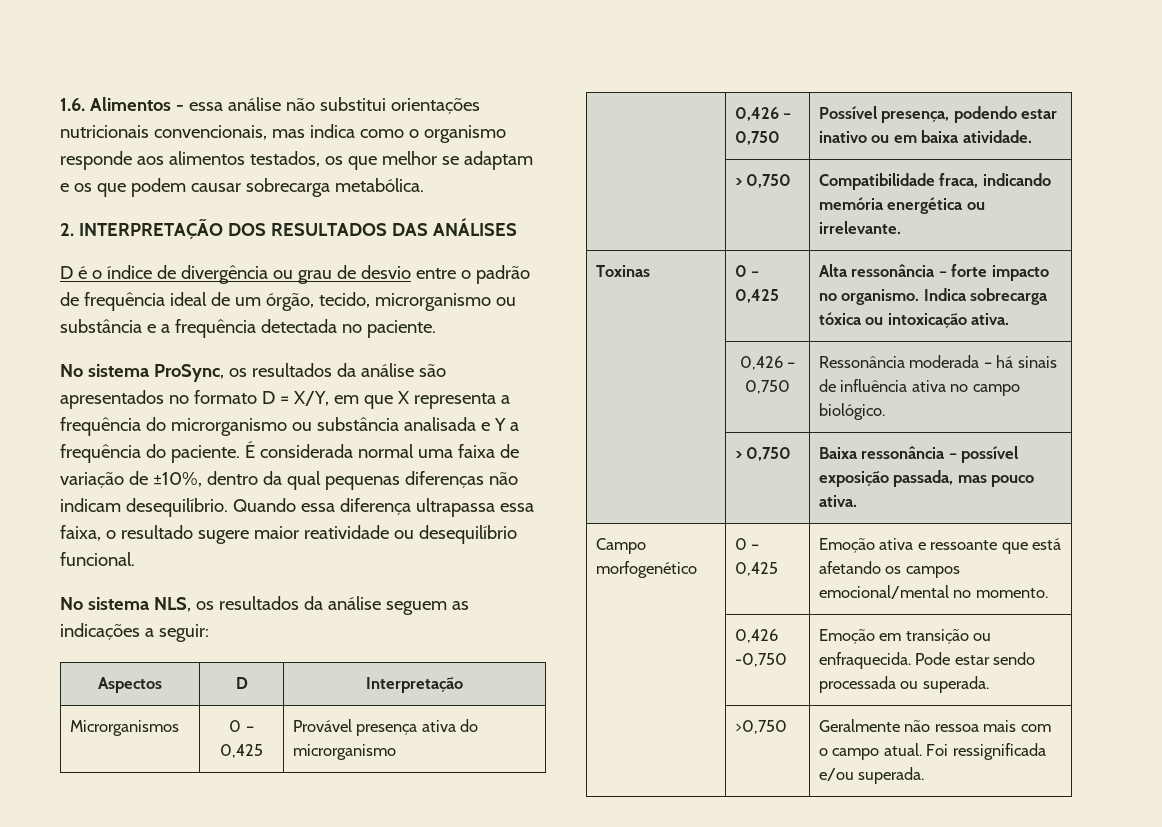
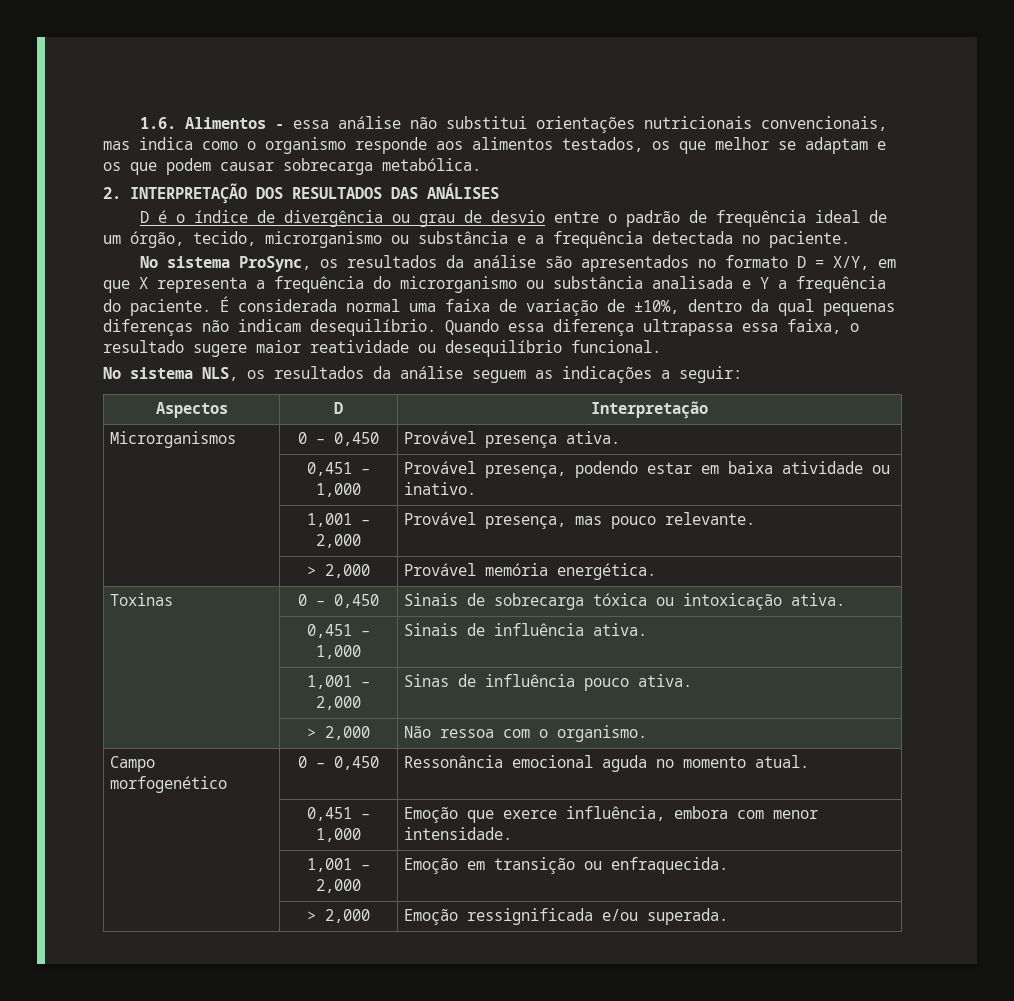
[220,744,263,758] 0,425 -> [334,432,379,446] 0,450
[421,719,479,732] [292,744,396,760] [734,107,792,121] [734,131,780,145] [818,106,1058,123] [818,130,1032,143] [734,174,792,188] [818,173,1051,190] [818,197,985,214] [818,221,901,234] [595,265,650,277] [734,265,760,277] [734,289,779,303] [818,264,1049,281] [818,288,967,305] ativa do microrganismo // | 0,426 – 0,750 | Possível presença, podendo estar inativo ou em baixa atividade. // | > 0,750 | Compatibilidade fraca, indicando memória energética ou irrelevante. // Toxinas | 0 – 0,425 | Alta ressonância – forte impacto no organismo. Indica -> [565,431,620,444] [307,462,370,476] [316,483,361,497] [403,461,890,478] [403,482,476,495] [307,513,370,527] [316,534,361,548] [403,512,755,529] [307,564,370,578] [403,563,656,580] [109,593,173,606] [298,594,379,608] [403,593,485,606] ativa. // | 0,451 – 1,000 | Provável presença, podendo estar em baixa atividade ou inativo. // | 1,001 – 2,000 | Provável presença, mas pouco relevante. // | > 2,000 | Provável memória energética. // Toxinas | 0 – 0,450 | Sinais de
[739,356,796,370] [745,380,790,394] [818,355,1057,368] [818,379,1020,396] [818,403,885,420] [734,447,792,461] [818,446,1019,463] [818,470,1035,487] [818,495,857,507] [595,538,646,554] [595,561,697,578] [734,538,760,550] [734,562,778,576] [818,538,1062,554] [818,561,960,578] [818,585,1048,599] [734,629,778,643] [734,653,787,667] 0,426 – 0,750 | Ressonância moderada – há sinais de influência ativa no campo biológico. // | > 0,750 | Baixa ressonância – possível exposição passada, mas pouco ativa. // Campo morfogenético | 0 – 0,425 | Emoção ativa e ressoante que está afetando os campos emocional/mental no momento. // | 0,426 -0,750 -> [307,624,370,638] [316,645,361,659] [403,623,647,636] [307,675,370,689] [316,696,361,710] [403,674,692,691] [307,726,370,740] [403,725,647,742] [109,756,155,772] [109,776,227,793] [298,756,379,770] [403,755,809,772] [307,807,370,821] [316,828,361,842] [403,806,818,823] [403,827,512,840] [307,858,370,872] [316,879,361,893] 0,451 – 1,000 | Sinais de influência ativa. // | 1,001 – 2,000 | Sinas de influência pouco ativa. // | > 2,000 | Não ressoa com o organismo. // Campo morfogenético | 0 – 0,450 | Ressonância emocional aguda no momento atual. // | 0,451 – 1,000 | Emoção que exerce influência, embora com menor intensidade. // | 1,001 – 2,000
[915,652,1036,665] [818,676,989,693] [734,720,787,734] [818,719,1051,732] [818,743,949,760] Pode estar sendo processada ou superada. // | >0,750 | Geralmente não ressoa mais com o campo atual. Foi -> [307,909,370,923] [403,909,458,925] // | > 2,000 | Emoção

